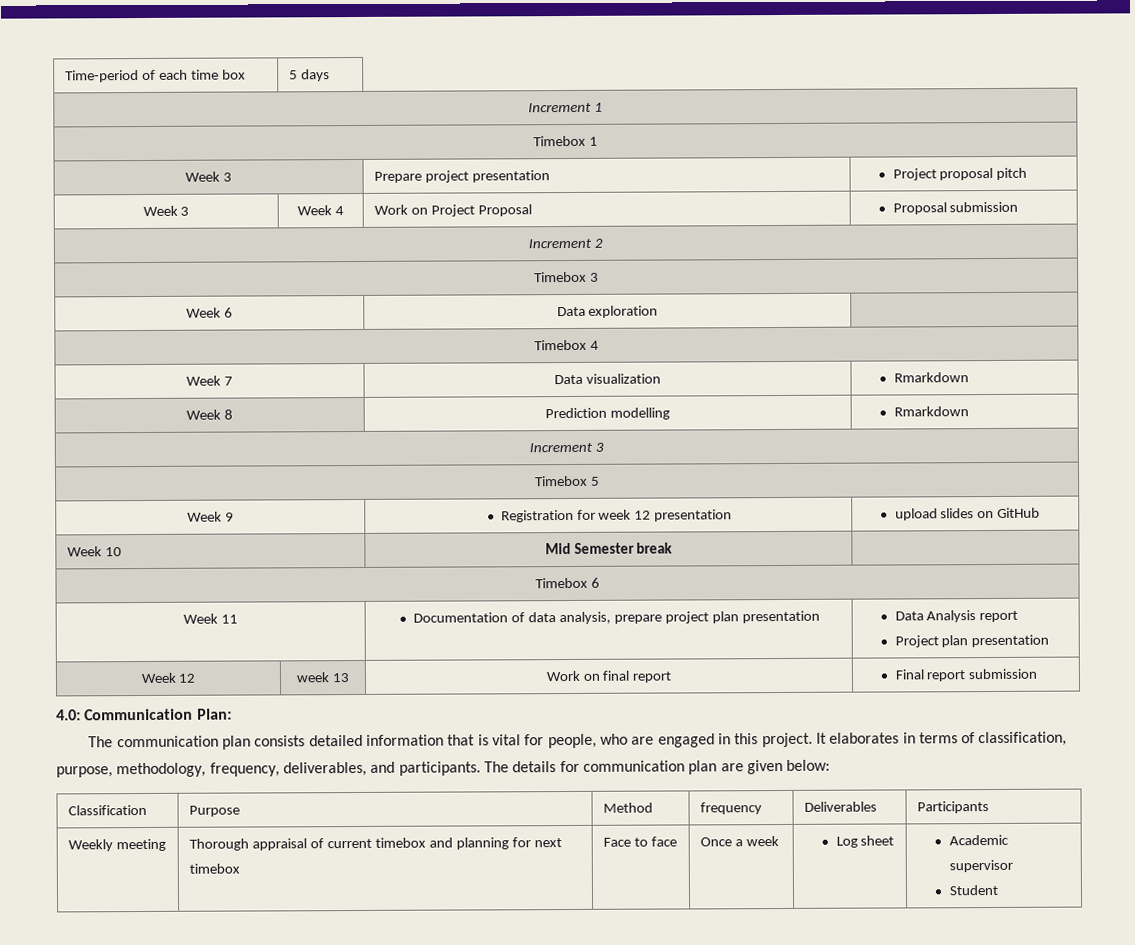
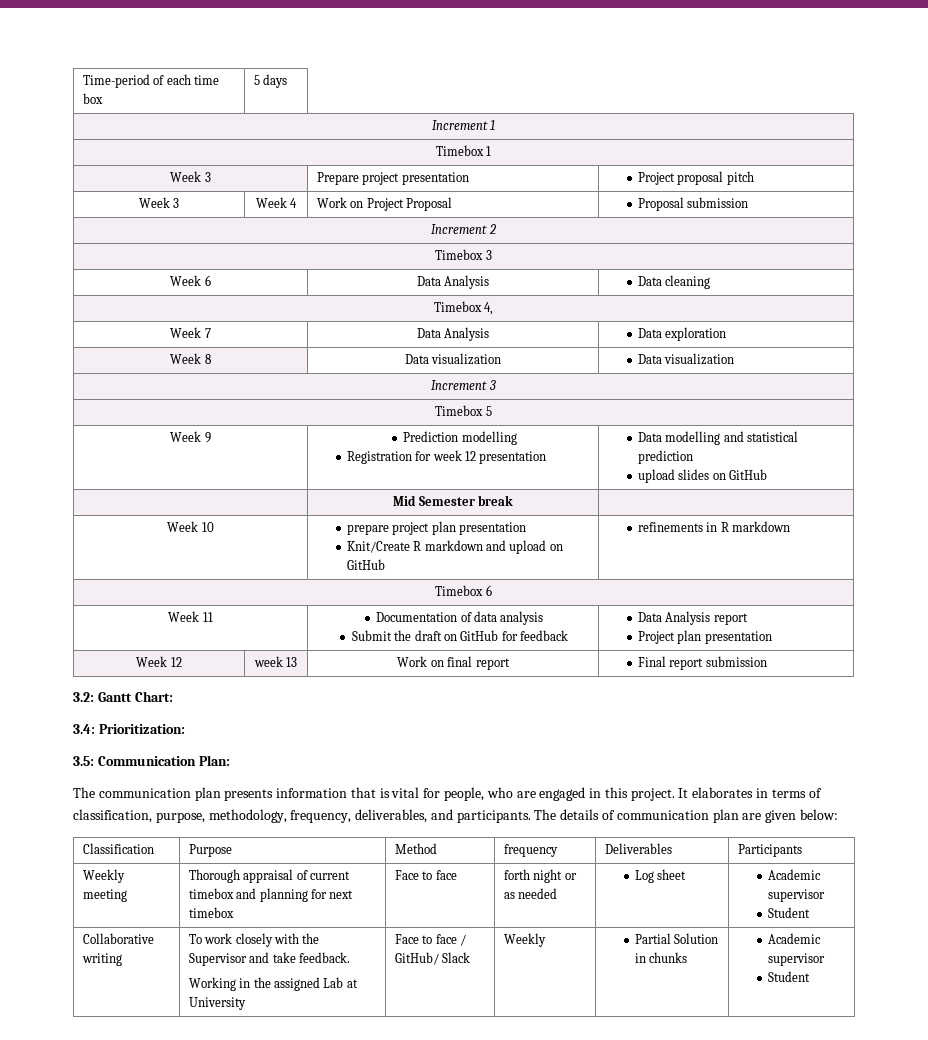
[588,305,659,318] [534,339,599,351] exploration | // Timebox 4 -> [444,275,490,289] [637,275,711,289] [433,301,494,315] Analysis | Data cleaning // Timebox 4,
[585,373,661,384] [893,372,969,383] visualization | Rmarkdown -> [444,327,490,341] [637,327,727,341] Analysis | Data exploration
[545,407,670,420] [893,406,969,417] Prediction modelling | Rmarkdown -> [404,353,502,365] [637,353,735,365] Data visualization | Data visualization
(234, 517) none -> [403,431,517,445] Prediction modelling //
(733, 515) none -> [637,431,798,445] [637,450,693,464] Data modelling and statistical prediction //
[67,546,123,557] Week 10 -> (767, 474) none
(674, 548) none -> [167,521,214,532] [346,521,526,535] [346,540,563,554] [346,559,385,570] [637,521,790,532] // Week 10 | prepare project plan presentation // Knit/Create R markdown and upload on GitHub | refinements in R markdown
[559,610,820,625] analysis, prepare project plan presentation -> [500,611,544,625] [351,630,568,641] analysis // Submit the draft on GitHub for feedback
[56,709,81,721] 4.0: -> [73,691,173,702] [73,724,185,734] [73,756,94,766] 3.2: Gantt Chart: // 3.4: Prioritization: // 3.5:
[254,734,363,747] consists detailed -> [224,789,274,801] presents
[559,760,580,773] for -> [602,810,616,820] of
[700,836,780,847] Once a week -> [503,869,577,883] [503,888,558,899] forth night or as needed
(998, 890) none -> [82,933,154,944] [81,953,122,966] [188,933,320,947] [188,952,350,966] [188,977,358,991] [188,997,246,1010] [394,934,466,946] [394,952,471,965] [503,933,546,947] [634,933,719,944] [634,952,688,963] [767,933,821,944] [767,953,825,966] [767,971,810,982] // Collaborative writing | To work closely with the Supervisor and take feedback. // Working in the assigned Lab at University | Face to face / GitHub/ Slack | Weekly | Partial Solution in chunks | Academic supervisor // Student

